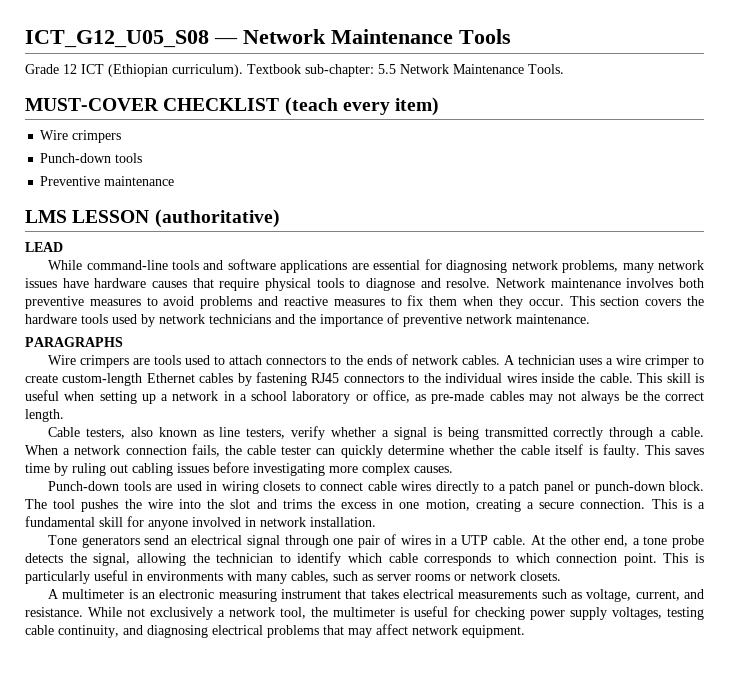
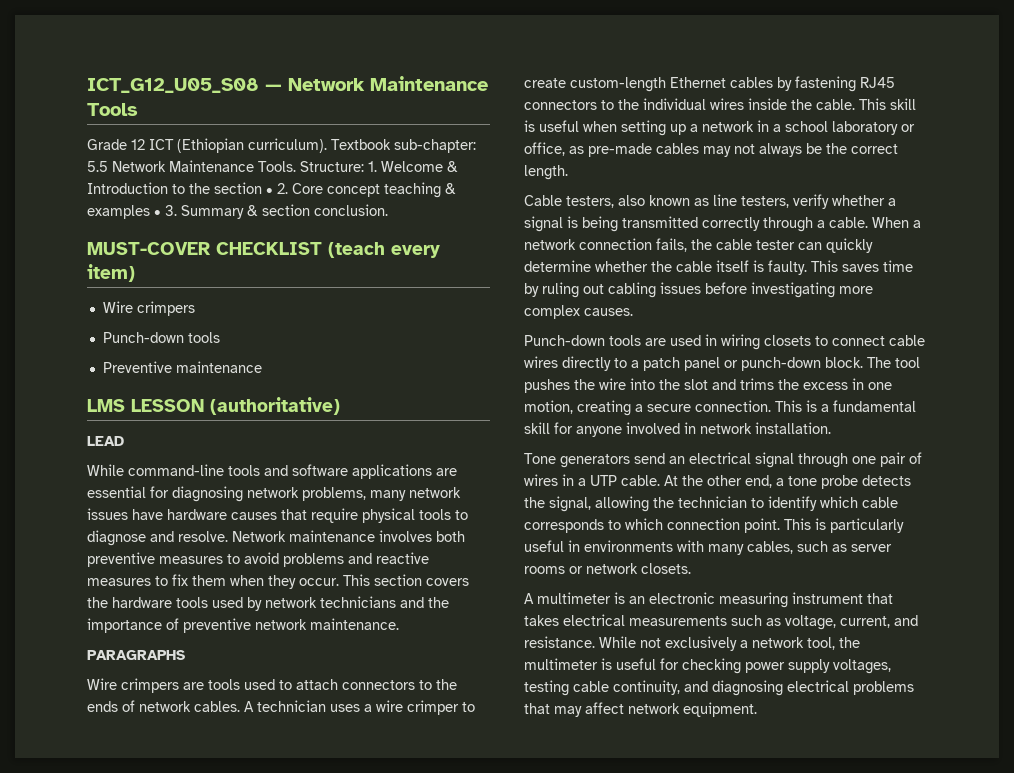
(564, 69) none -> [300,161,458,172] [87,182,456,198] [87,204,388,219] Structure: 1. Welcome & Introduction to the section • 2. Core concept teaching & examples • 3. Summary & section conclusion.

